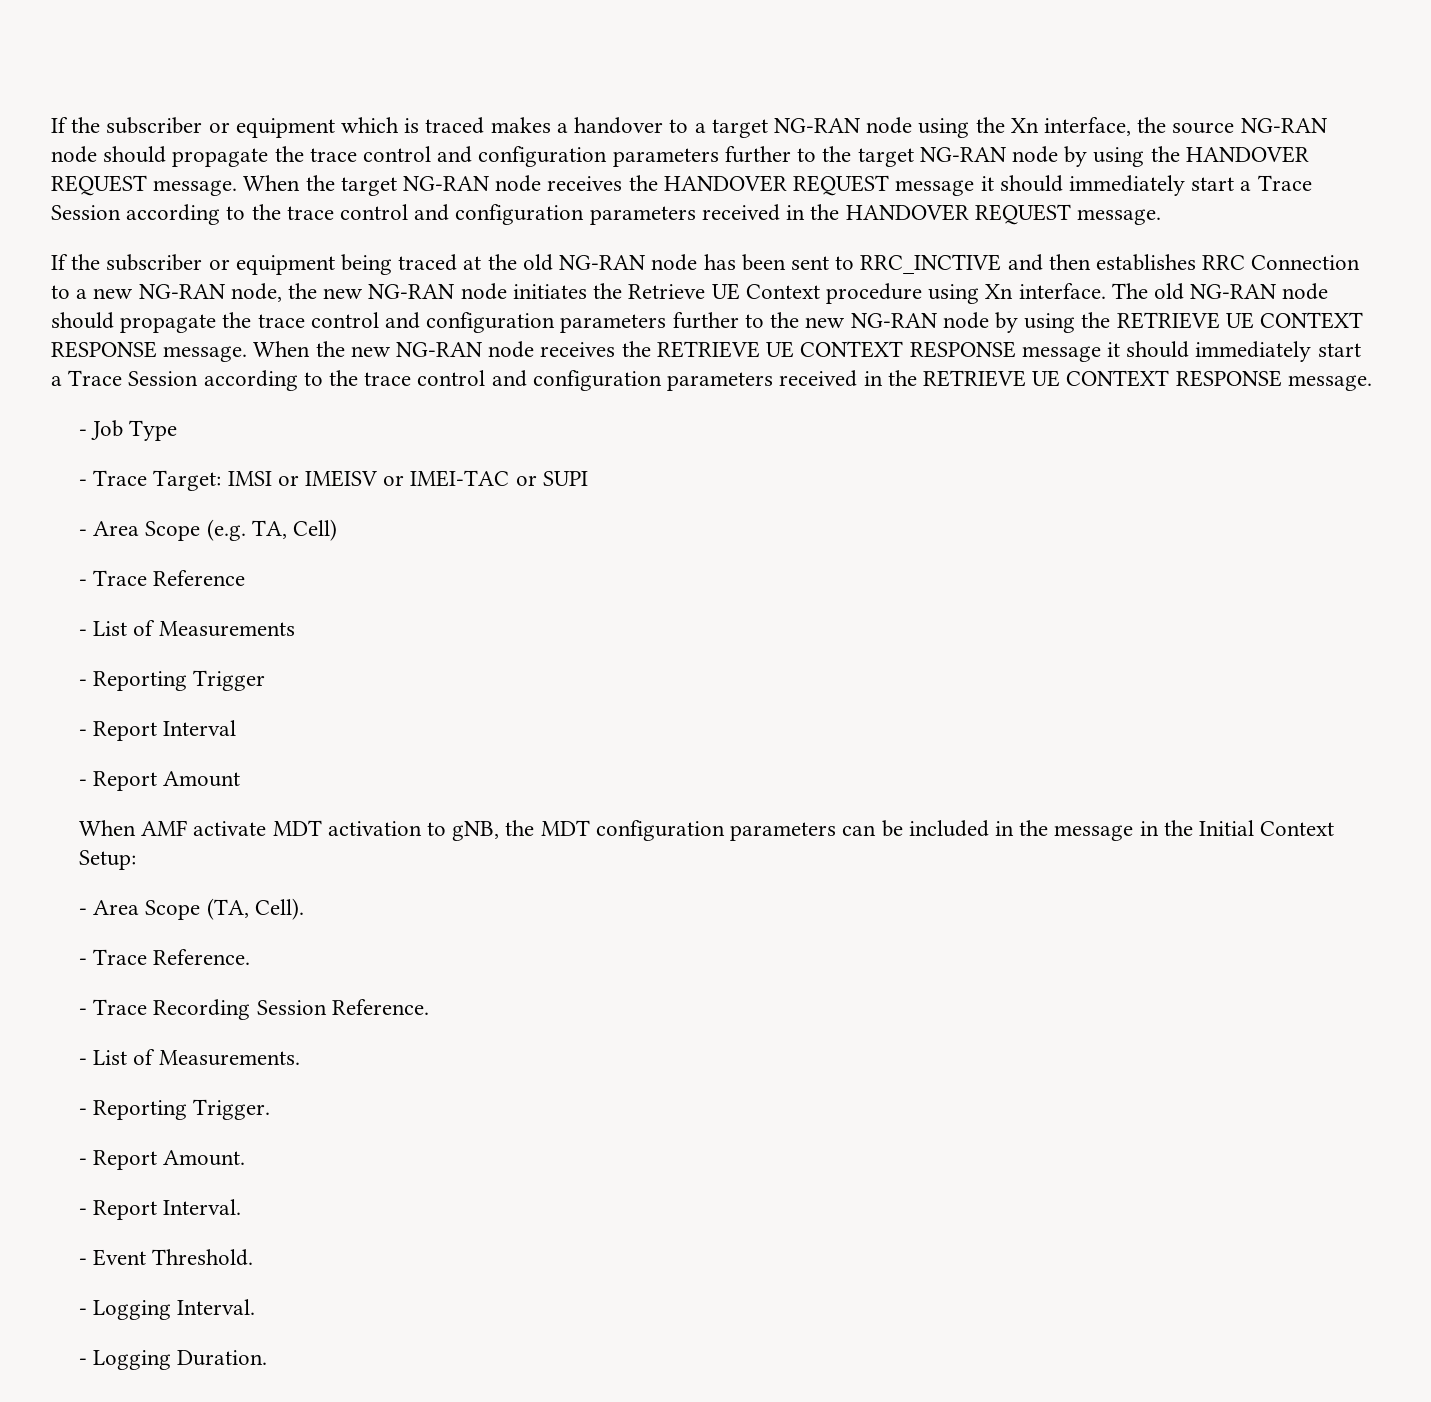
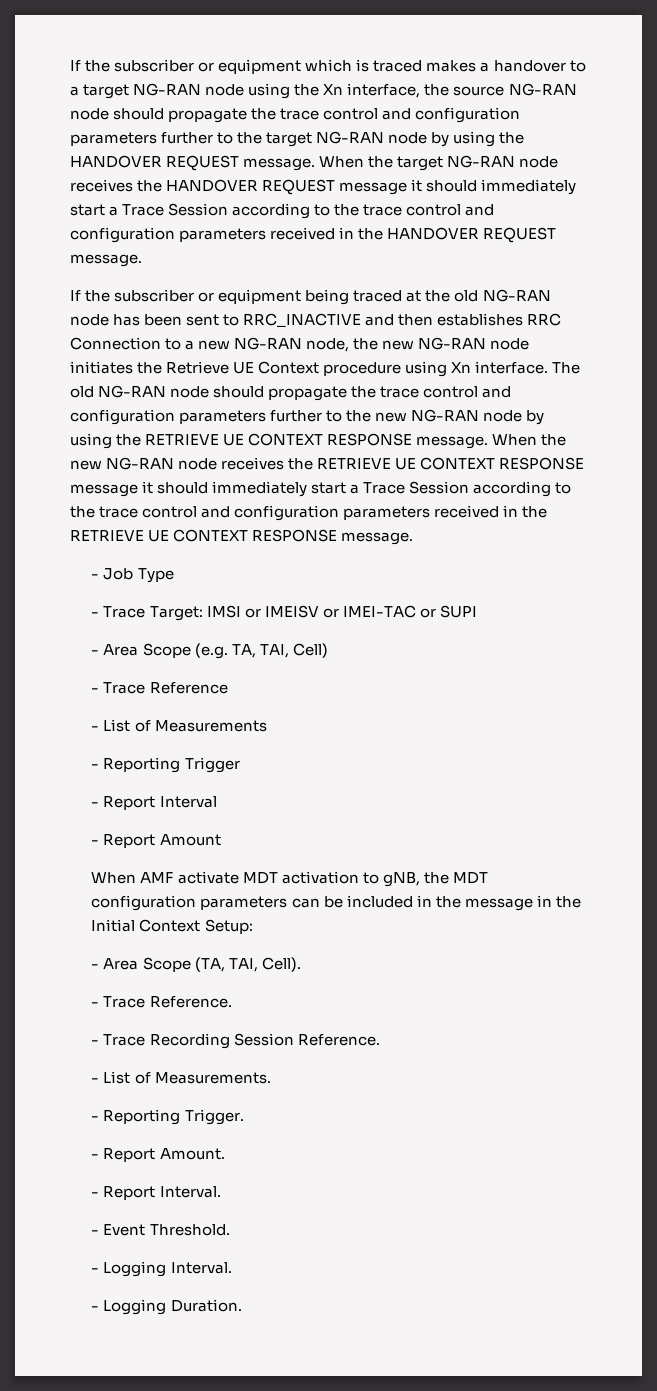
[860,254,1002,274] RRC_INCTIVE -> [243,313,362,327] RRC_INACTIVE
(287, 529) none -> [259,644,289,658] TAI,
(249, 909) none -> [228,958,258,972] TAI,

